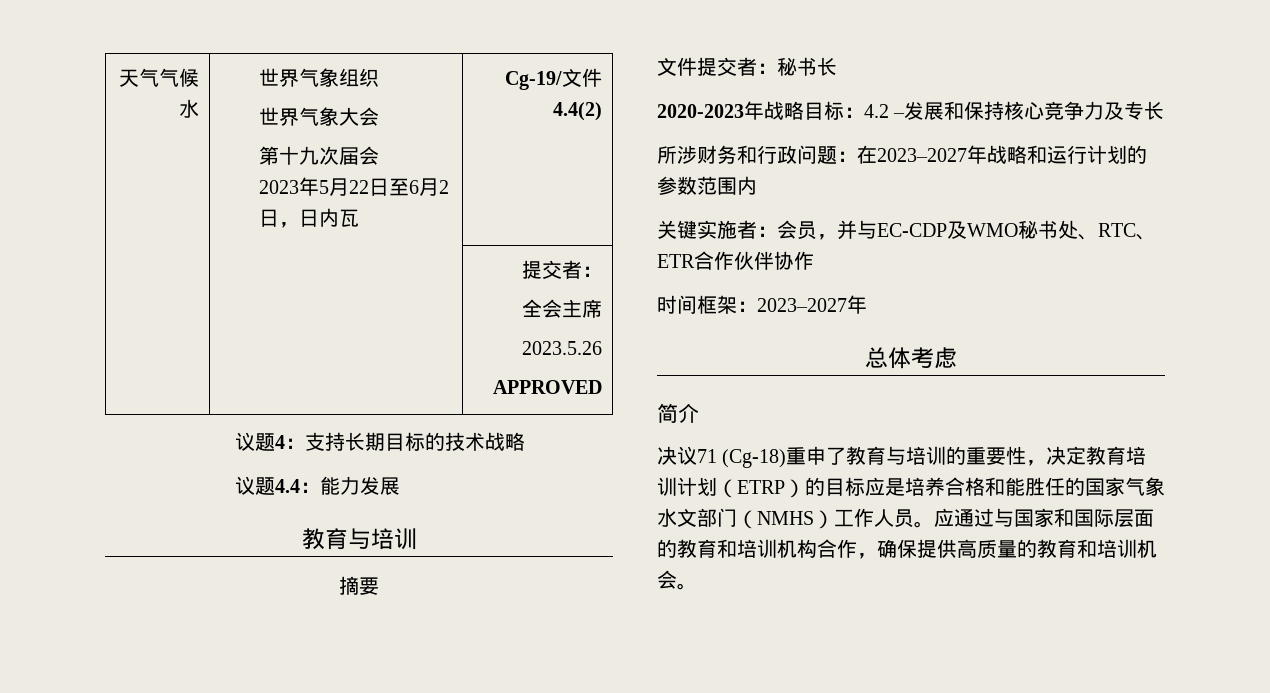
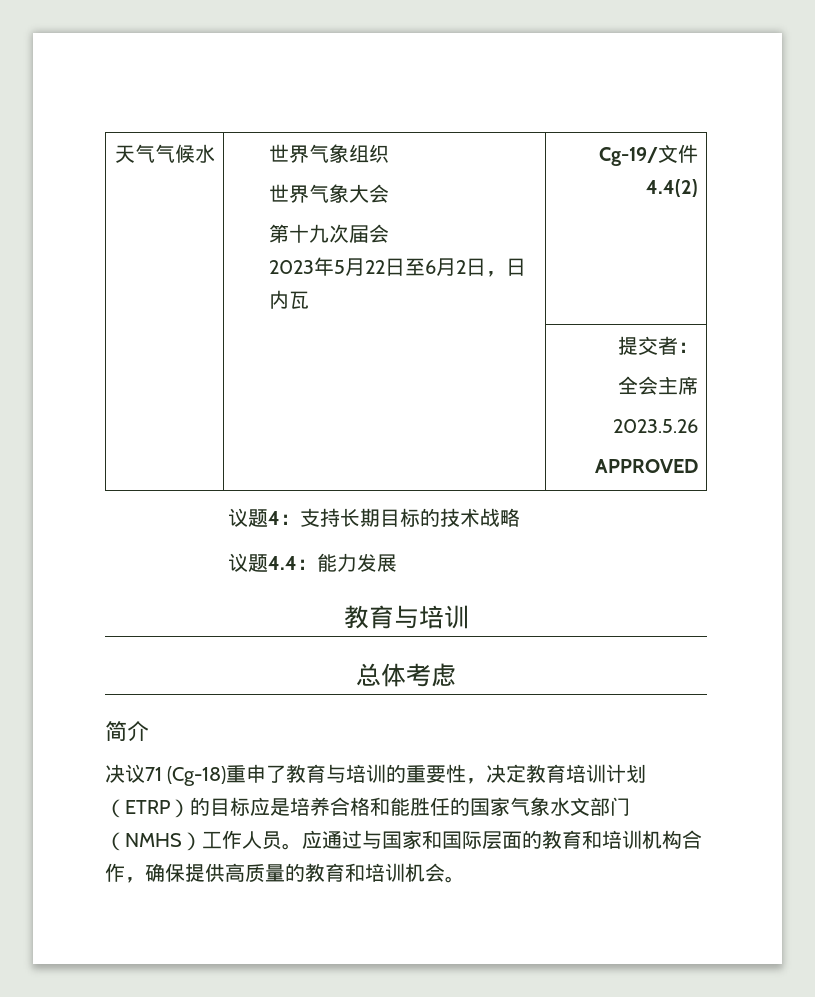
[339,576,379,595] [657,57,837,76] [657,101,1165,120] [657,145,1147,164] [657,176,757,195] [657,220,1156,240] [657,251,814,270] [657,295,867,314] // 摘要 // 文件提交者：秘书长 // 2020-2023年战略目标：4.2 –发展和保持核心竞争力及专长 // 所涉财务和行政问题：在2023–2027年战略和运行计划的参数范围内 // 关键实施者：会员，并与EC-CDP及WMO秘书处、RTC、ETR合作伙伴协作 // 时间框架：2023–2027年 -> (469, 617) none

